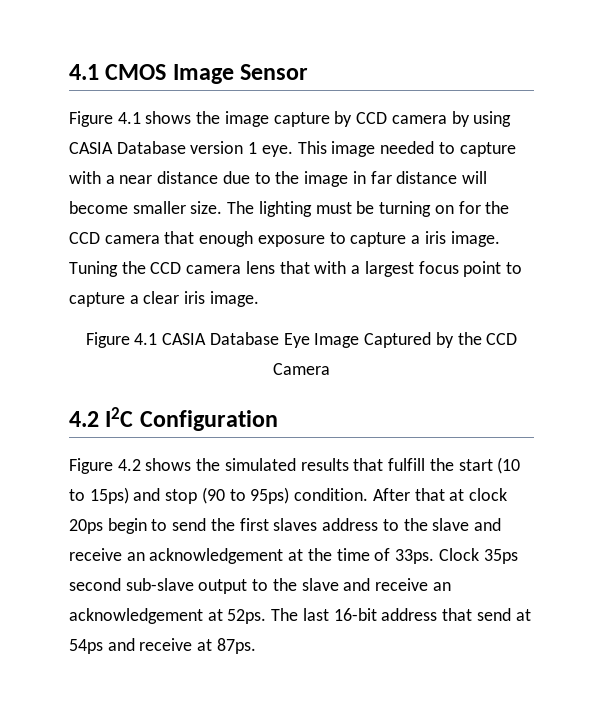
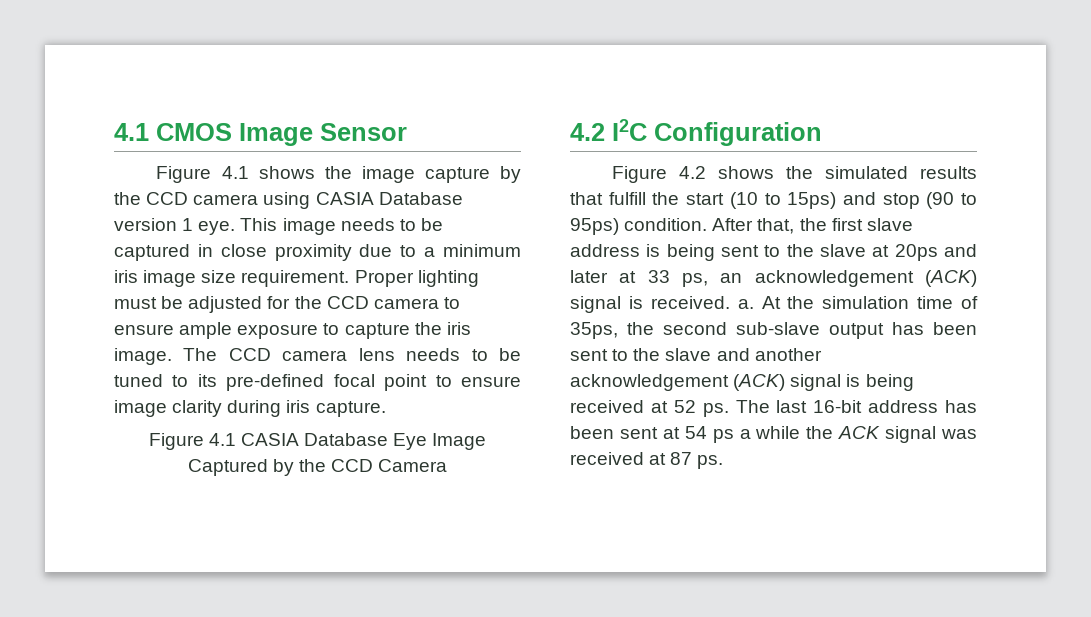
[356,111,470,127] CCD camera by -> [114,192,259,205] the CCD camera
[380,141,516,157] [69,171,487,187] [69,201,255,214] needed to capture with a near distance due to the image in far distance will become smaller size. The -> [340,218,443,231] [114,244,521,261] [114,270,414,287] needs to be captured in close proximity due to a minimum iris image size requirement. Proper
[379,201,454,217] turning on -> [188,296,263,313] adjusted
[164,231,254,247] that enough -> [443,297,460,309] [114,322,233,339] to ensure ample
[411,231,500,247] [69,261,146,277] a iris image. Tuning the -> [414,322,471,335] [114,348,218,365] the iris image. The
[279,261,522,277] [69,291,259,307] that with a largest focus point to capture a clear iris image. -> [406,348,521,361] [114,374,521,391] [114,400,386,417] needs to be tuned to its pre-defined focal point to ensure image clarity during iris capture.
[414,488,507,501] [69,518,501,534] [69,548,518,564] [69,578,451,594] [69,608,531,624] [69,638,256,654] that at clock 20ps begin to send the first slaves address to the slave and receive an acknowledgement at the time of 33ps. Clock 35ps second sub-slave output to the slave and receive an acknowledgement at 52ps. The last 16-bit address that send at 54ps and receive at 87ps. -> [757,218,913,234] [570,244,977,261] [570,270,977,287] [570,296,978,313] [570,322,977,339] [570,348,822,361] [570,374,914,391] [570,400,977,417] [570,426,977,443] [570,452,724,469] that, the first slave address is being sent to the slave at 20ps and later at 33 ps, an acknowledgement (ACK) signal is received. a. At the simulation time of 35ps, the second sub-slave output has been sent to the slave and another acknowledgement (ACK) signal is being received at 52 ps. The last 16-bit address has been sent at 54 ps a while the ACK signal was received at 87 ps.

